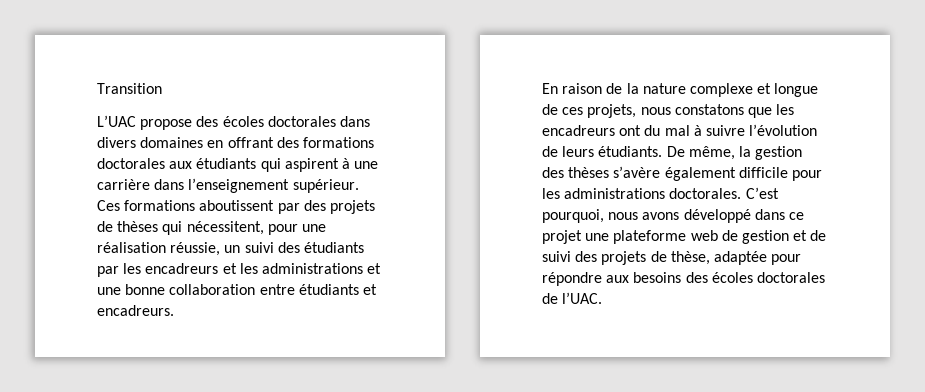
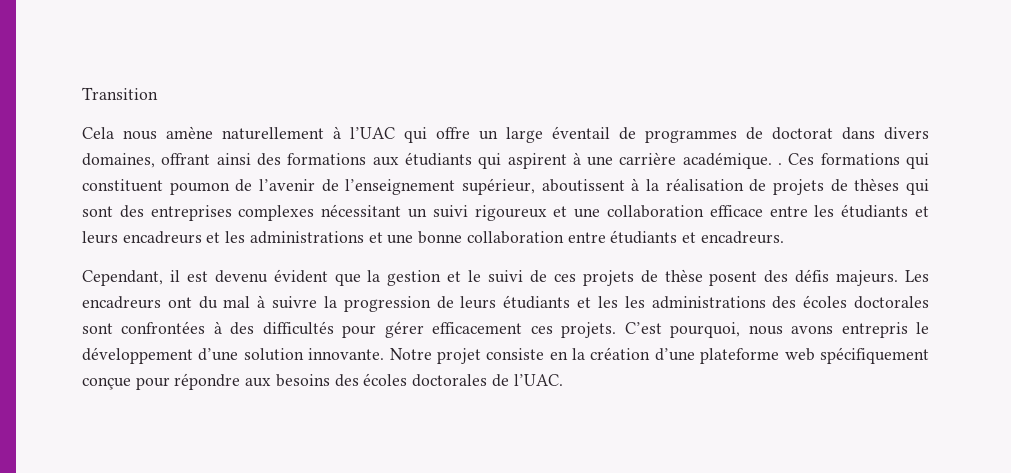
[97,115,370,130] [97,137,274,148] L’UAC propose des écoles doctorales dans divers domaines en offrant -> [82,126,929,143] [82,153,251,168] Cela nous amène naturellement à l’UAC qui offre un large éventail de programmes de doctorat dans divers domaines, offrant ainsi
[97,158,165,169] doctorales -> (367, 159) none
[154,178,359,193] [97,200,375,214] [97,221,326,235] [97,242,364,256] [97,263,142,277] dans l’enseignement supérieur. Ces formations aboutissent par des projets de thèses qui nécessitent, pour une réalisation réussie, un suivi des étudiants par les -> [682,152,929,169] [82,178,929,195] [82,204,929,221] [82,231,118,244] académique. . Ces formations qui constituent poumon de l’avenir de l’enseignement supérieur, aboutissent à la réalisation de projets de thèses qui sont des entreprises complexes nécessitant un suivi rigoureux et une collaboration efficace entre les étudiants et leurs
[542,83,819,97] [542,104,795,118] En raison de la nature complexe et longue de ces projets, nous constatons que les -> [82,269,929,286] Cependant, il est devenu évident que la gestion et le suivi de ces projets de thèse posent des défis majeurs. Les
[749,124,818,136] [542,146,803,160] [542,166,822,181] [542,187,779,199] [542,209,804,223] [542,230,827,244] [542,251,767,265] l’évolution de leurs étudiants. De même, la gestion des thèses s’avère également difficile pour les administrations doctorales. C’est pourquoi, nous avons développé dans ce projet une plateforme web de gestion et de suivi des projets de thèse, adaptée -> [323,295,930,312] [82,321,929,338] [82,347,930,364] [82,377,131,390] la progression de leurs étudiants et les les administrations des écoles doctorales sont confrontées à des difficultés pour gérer efficacement ces projets. C’est pourquoi, nous avons entrepris le développement d’une solution innovante. Notre projet consiste en la création d’une plateforme web spécifiquement conçue

